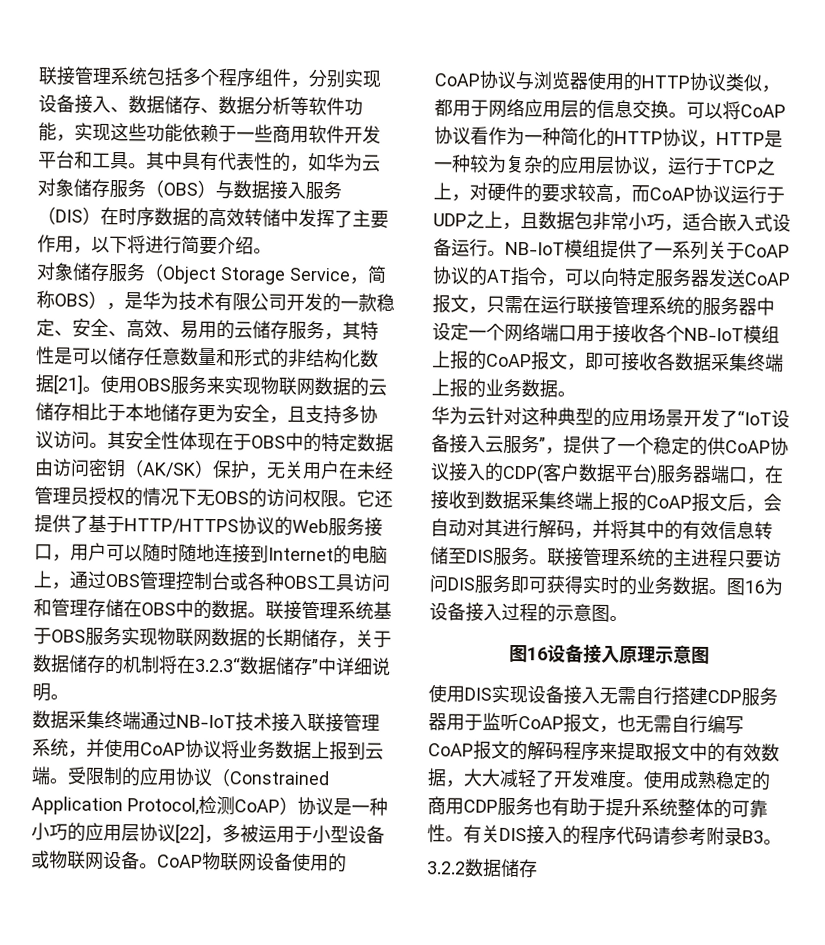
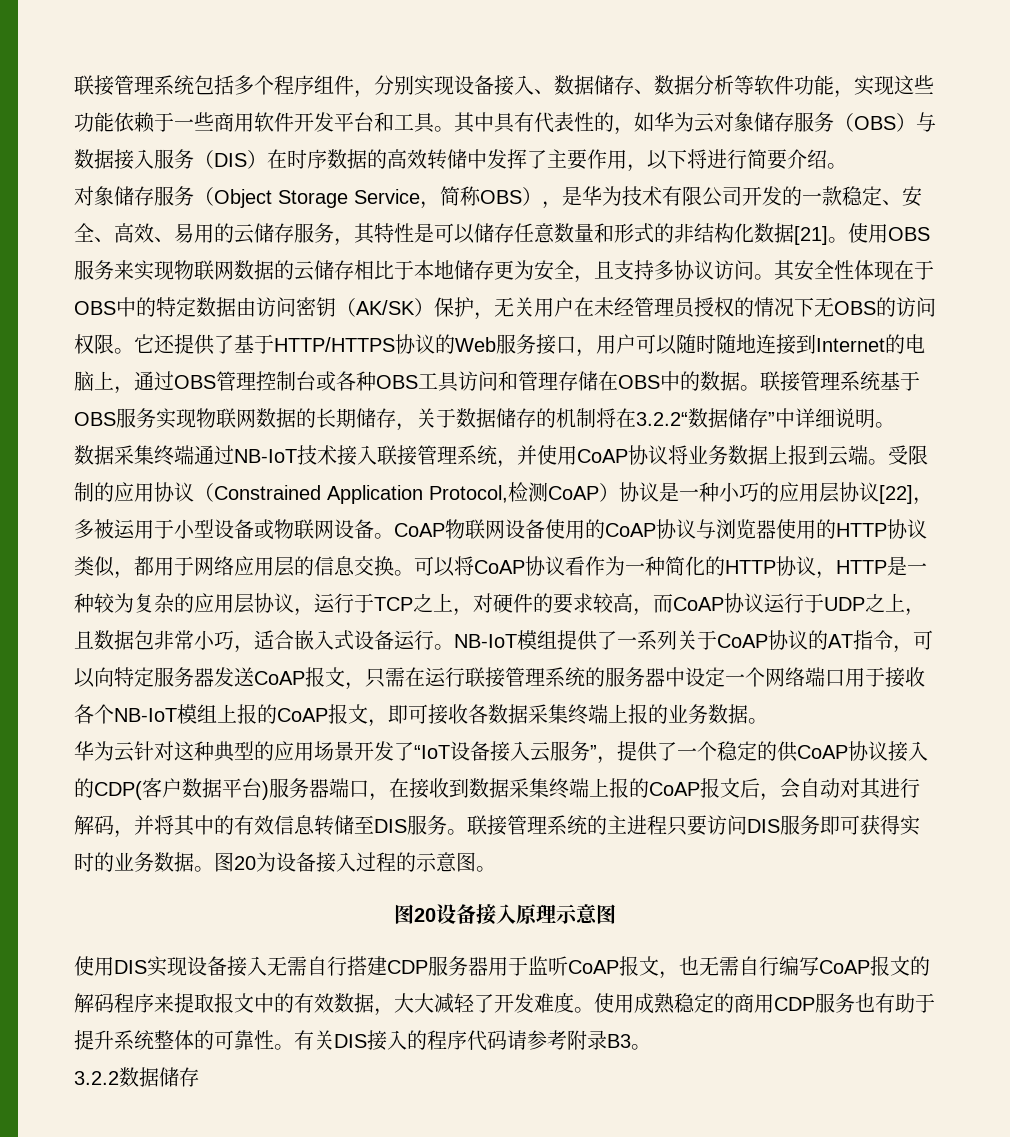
[195,656,241,673] 3.2.3“ -> [636,412,688,426] 3.2.2“
[744,580,765,594] 16 -> [234,856,256,870] 20
[526,647,548,661] 16 -> [414,908,436,922] 20

